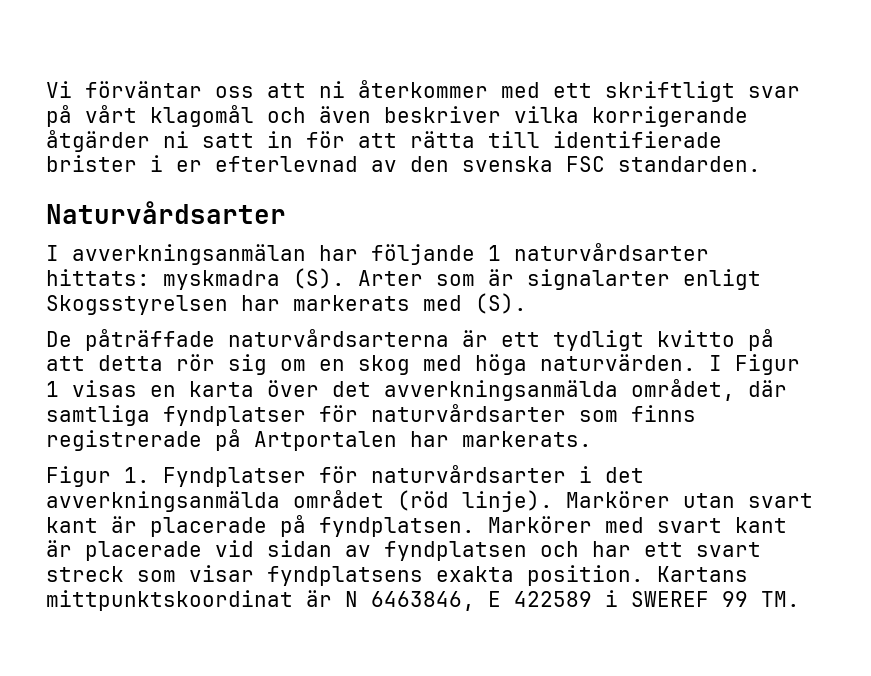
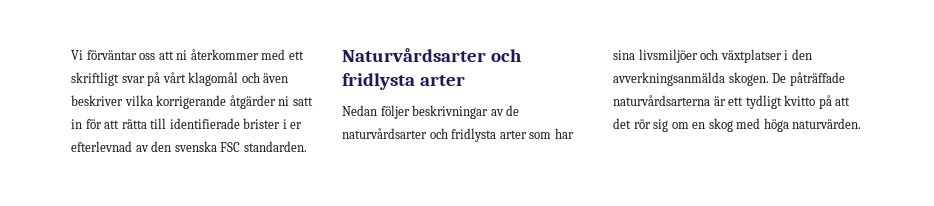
[46,243,709,265] [46,268,761,290] [46,293,527,315] // I avverkningsanmälan har följande 1 naturvårdsarter hittats: myskmadra (S). Arter som är signalarter enligt Skogsstyrelsen har markerats med (S). // -> [490,49,522,62] [342,73,465,90] [342,105,520,119] [342,128,574,142] [613,49,812,63] [613,72,769,86] och fridlysta arter // Nedan följer beskrivningar av de naturvårdsarter och fridlysta arter som har sina livsmiljöer och växtplatser i den avverkningsanmälda skogen.
[98,355,163,371] detta -> [613,118,631,129] det
[709,354,800,375] [46,379,787,401] [46,404,696,426] [46,429,592,451] [46,465,644,487] [46,490,813,512] [46,515,787,537] [46,540,761,561] [46,565,748,586] [46,590,800,611] I Figur 1 visas en karta över det avverkningsanmälda området, där samtliga fyndplatser för naturvårdsarter som finns registrerade på Artportalen har markerats. // Figur 1. Fyndplatser för naturvårdsarter i det avverkningsanmälda området (röd linje). Markörer utan svart kant är placerade på fyndplatsen. Markörer med svart kant är placerade vid sidan av fyndplatsen och har ett svart streck som visar fyndplatsens exakta position. Kartans mittpunktskoordinat är N 6463846, E 422589 i SWEREF 99 TM. -> (862, 123) none

